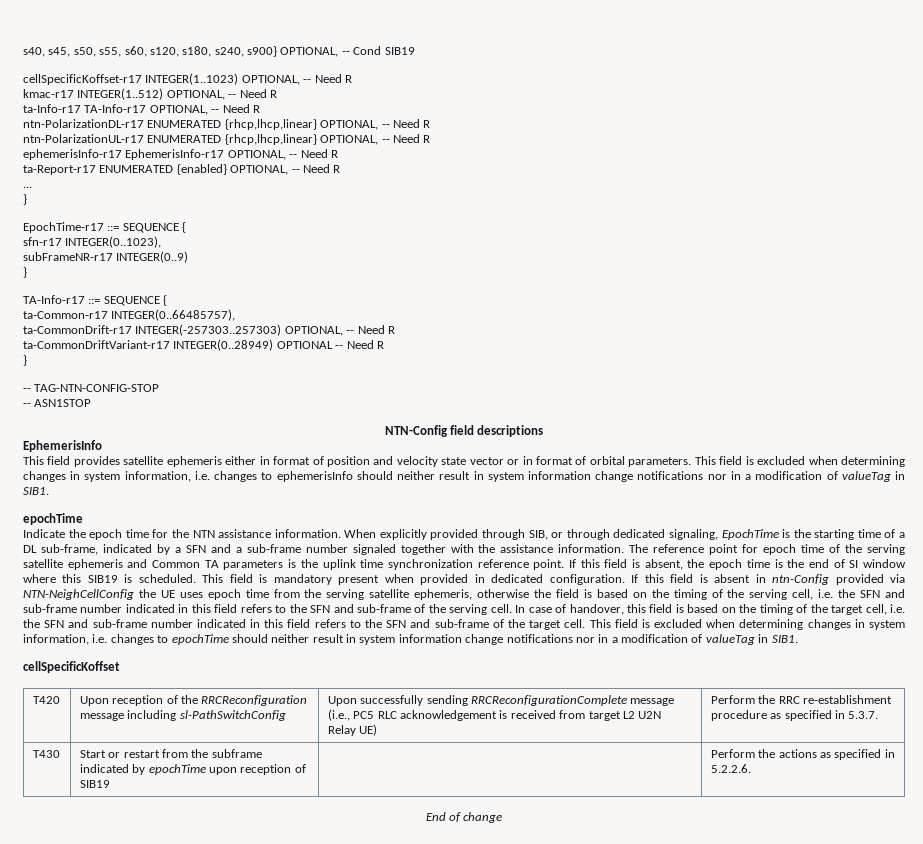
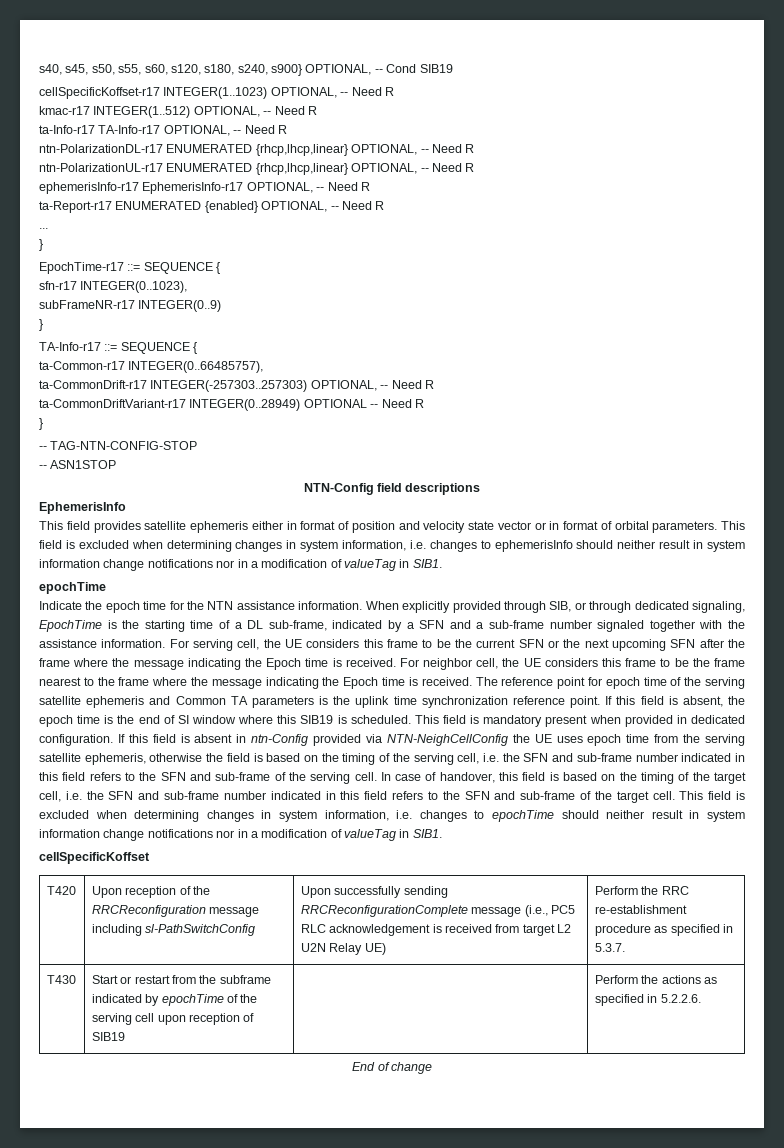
(625, 548) none -> [169,639,746,651] [39,658,745,670] [39,677,472,689] For serving cell, the UE considers this frame to be the current SFN or the next upcoming SFN after the frame where the message indicating the Epoch time is received. For neighbor cell, the UE considers this frame to be the frame nearest to the frame where the message indicating the Epoch time is received.
(206, 769) none -> [227,994,258,1003] [91,1013,155,1025] of the serving cell

